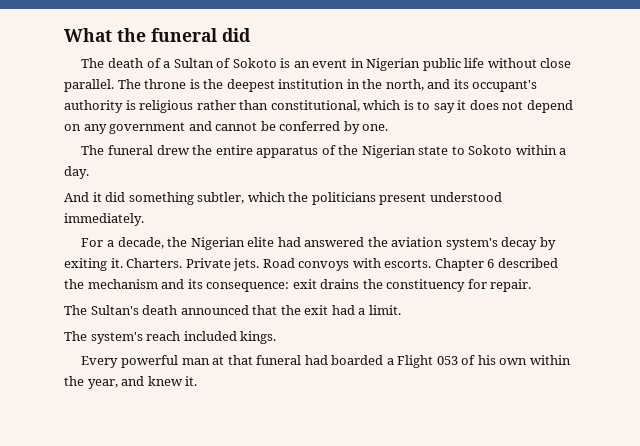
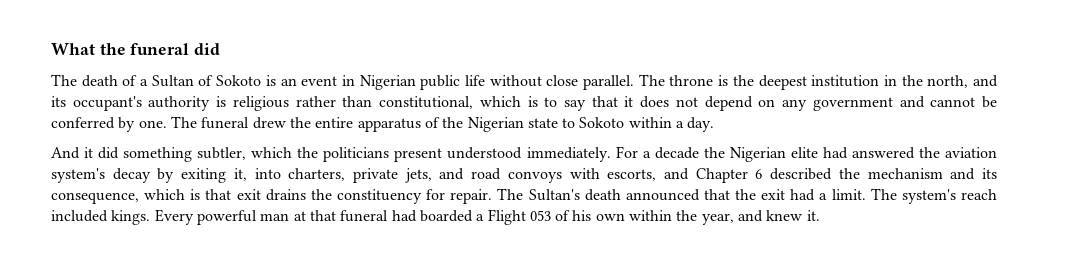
(455, 108) none -> [591,96,618,107] that
(389, 127) // -> (167, 124) none
(144, 219) // -> (611, 154) none
[117,237,164,249] decade, -> [654,147,699,159] decade
[110,258,432,271] it. Charters. Private jets. Road convoys with escorts. -> [233,168,689,183] it, into charters, private jets, and road convoys with escorts, and
[206,282,290,292] consequence: -> [51,189,232,204] consequence, which is that
(532, 285) // -> (493, 196) none
(401, 310) // -> (866, 194) none
(277, 337) // -> (151, 217) none

